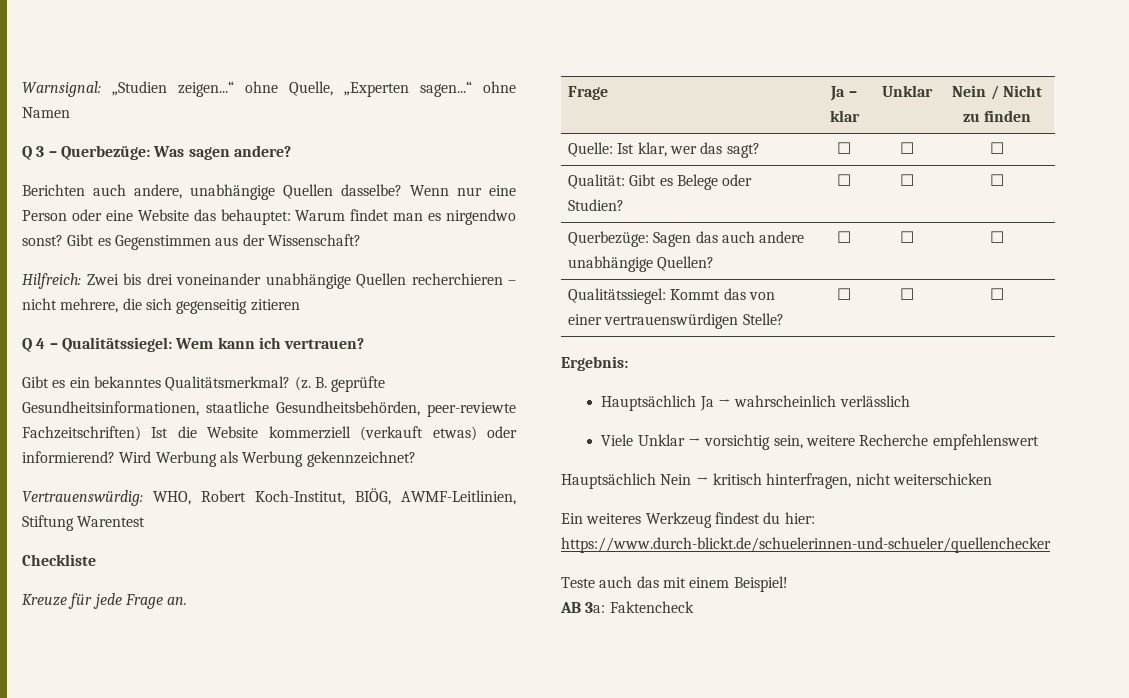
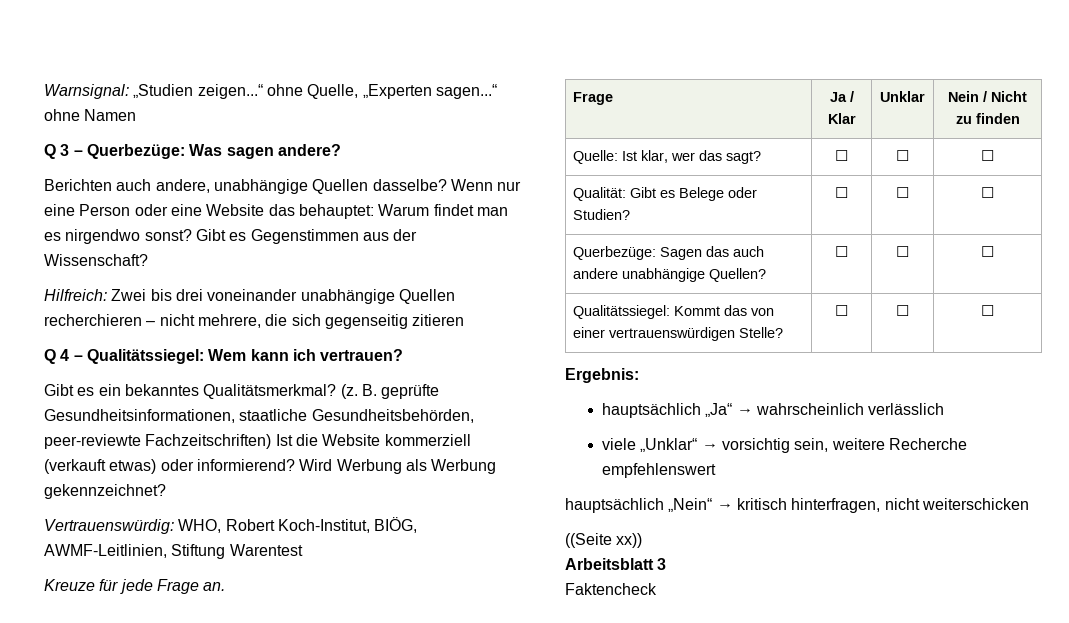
[22,554,96,566] // Checkliste -> (303, 550) none
[848,91,857,97] [829,110,860,122] – klar -> [849,91,854,102] [827,113,856,124] / Klar
[601,395,714,411] Hauptsächlich Ja -> [601,403,733,418] hauptsächlich „Ja“
[601,434,685,446] Viele Unklar -> [601,438,698,452] viele „Unklar“
[561,473,692,489] Hauptsächlich Nein -> [565,498,713,513] hauptsächlich „Nein“
[561,512,815,528] [561,537,1051,553] [561,576,788,592] [560,602,606,613] Ein weiteres Werkzeug findest du hier: https://www.durch-blickt.de/schuelerinnen-und-schueler/quellenchecker // Teste auch das mit einem Beispiel! // AB 3a: -> [565,533,643,548] [565,558,667,570] ((Seite xx)) // Arbeitsblatt 3 //

